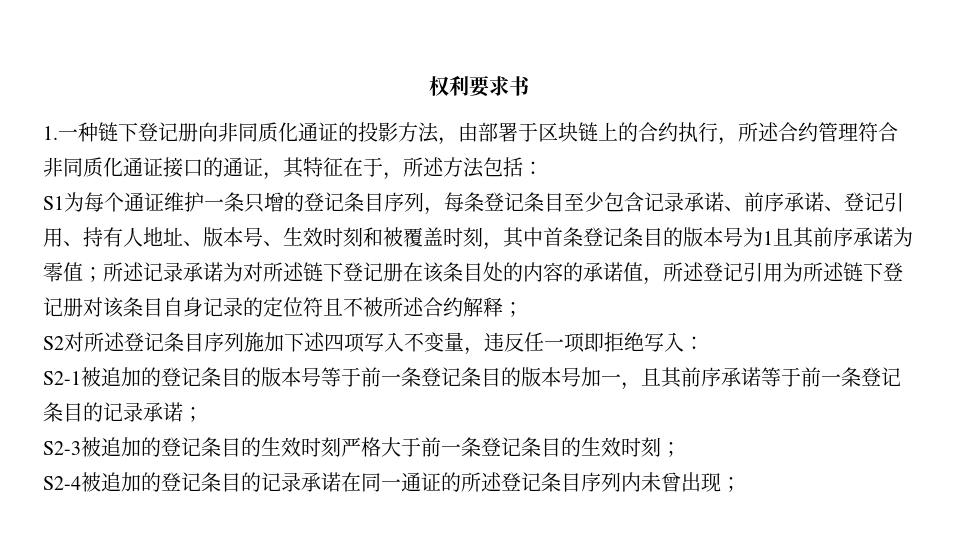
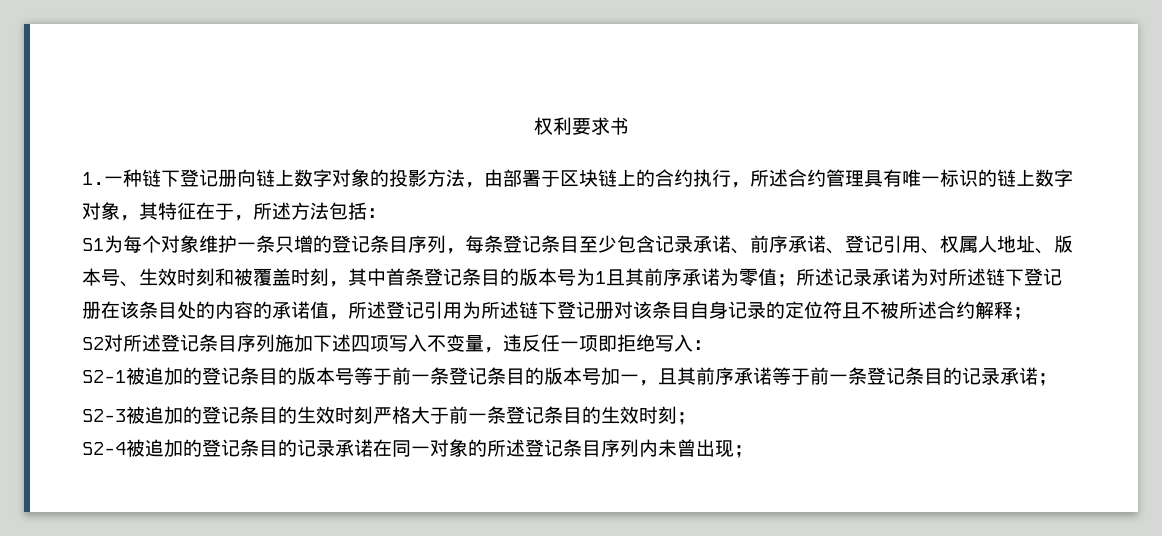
[218,122,338,142] 非同质化通证 -> [256,169,370,187] 链上数字对象
[858,122,898,142] [43,157,263,178] 符合非同质化通证接口的通证 -> [864,169,1073,187] [82,202,120,220] 具有唯一标识的链上数字对象
[124,192,164,212] 通证 -> [161,235,199,253] 对象
[83,227,123,247] 持有 -> [940,235,978,253] 权属
[401,472,441,492] 通证 -> [430,439,468,457] 对象

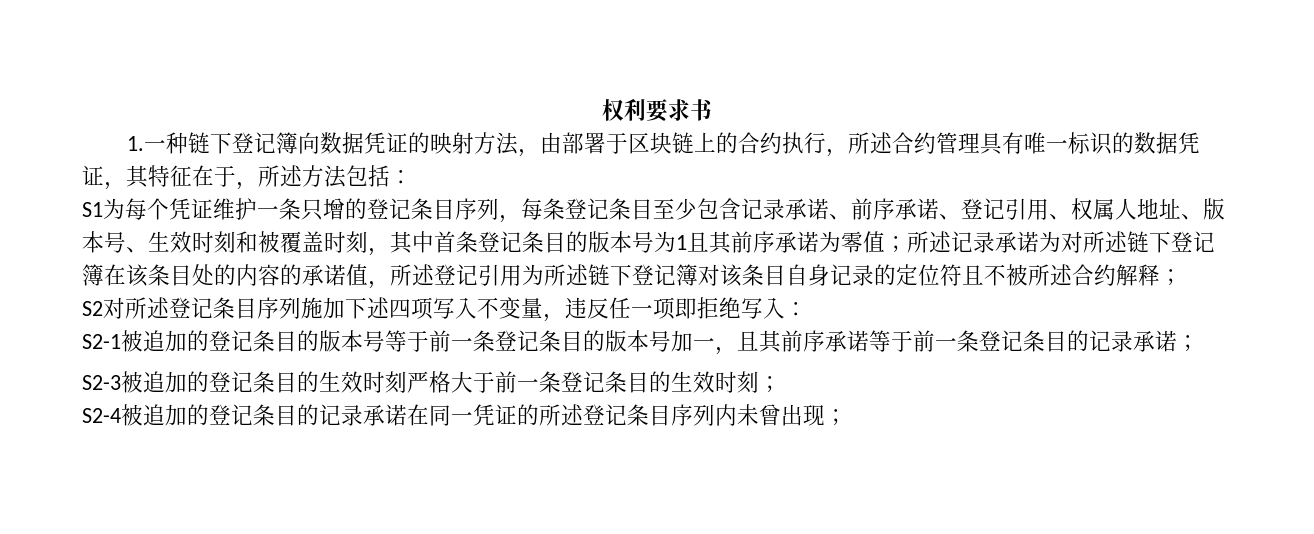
[218,169,427,187] 册向链上数字对象的投影 -> [276,132,475,154] 簿向数据凭证的映射
[997,169,1073,187] [82,202,120,220] 链上数字对象 -> [1134,132,1201,154] [82,165,104,186] 数据凭证
[161,235,199,253] 对象 -> [169,198,213,220] 凭证
[82,301,101,319] 册 -> [82,264,104,286] 簿
[595,301,614,319] 册 -> [676,264,698,286] 簿
[430,439,468,457] 对象 -> [473,404,517,426] 凭证

